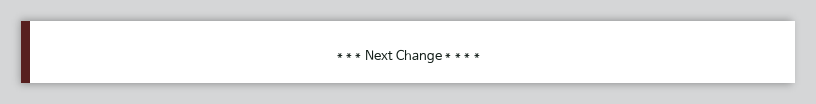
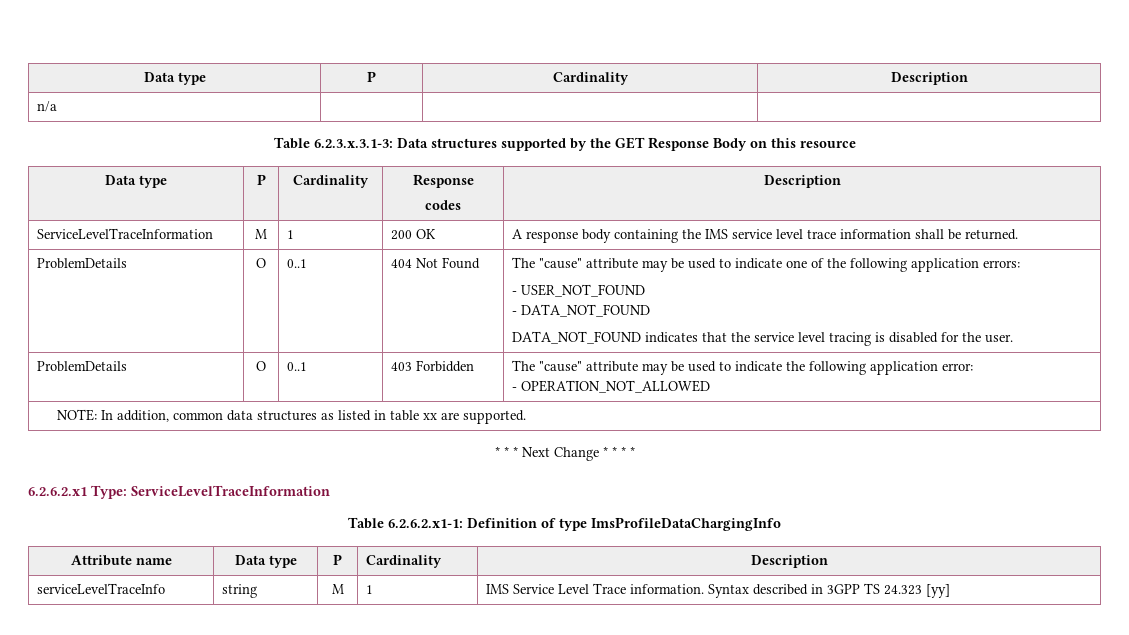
(336, 56) none -> [143,72,206,85] [367,71,377,82] [552,72,629,85] [890,72,968,85] [37,101,58,112] [273,137,856,151] [105,175,167,188] [256,174,266,185] [293,175,369,188] [412,174,474,188] [425,200,462,210] [763,175,841,188] [37,228,214,239] [255,229,267,239] [287,230,295,239] [391,229,437,240] [512,229,1019,243] [37,258,128,269] [256,258,266,268] [287,259,308,268] [391,257,481,269] [512,257,1021,272] [512,284,646,297] [512,304,651,317] [512,331,1014,346] [37,361,128,372] [256,361,266,371] [287,362,308,371] [391,360,475,372] [512,360,974,375] [512,380,711,393] [56,409,526,424] Data type | P | Cardinality | Description // n/a | | | // Table 6.2.3.x.3.1-3: Data structures supported by the GET Response Body on this resource // Data type | P | Cardinality | Response // codes | Description // ServiceLevelTraceInformation | M | 1 | 200 OK | A response body containing the IMS service level trace information shall be returned. // ProblemDetails | O | 0..1 | 404 Not Found | The "cause" attribute may be used to indicate one of the following application errors: // - USER_NOT_FOUND // - DATA_NOT_FOUND // DATA_NOT_FOUND indicates that the service level tracing is disabled for the user. // ProblemDetails | O | 0..1 | 403 Forbidden | The "cause" attribute may be used to indicate the following application error: // - OPERATION_NOT_ALLOWED // NOTE: In addition, common data structures as listed in table xx are supported. //
(480, 56) none -> [28,485,330,499] [348,517,781,531] [70,555,172,566] [234,555,297,568] [333,554,342,565] [366,555,443,568] [750,555,828,568] [37,583,166,594] [222,584,258,598] [331,584,344,594] [366,585,374,594] [486,583,951,598] // 6.2.6.2.x1 Type: ServiceLevelTraceInformation // Table 6.2.6.2.x1-1: Definition of type ImsProfileDataChargingInfo // Attribute name | Data type | P | Cardinality | Description // serviceLevelTraceInfo | string | M | 1 | IMS Service Level Trace information. Syntax described in 3GPP TS 24.323 [yy]

